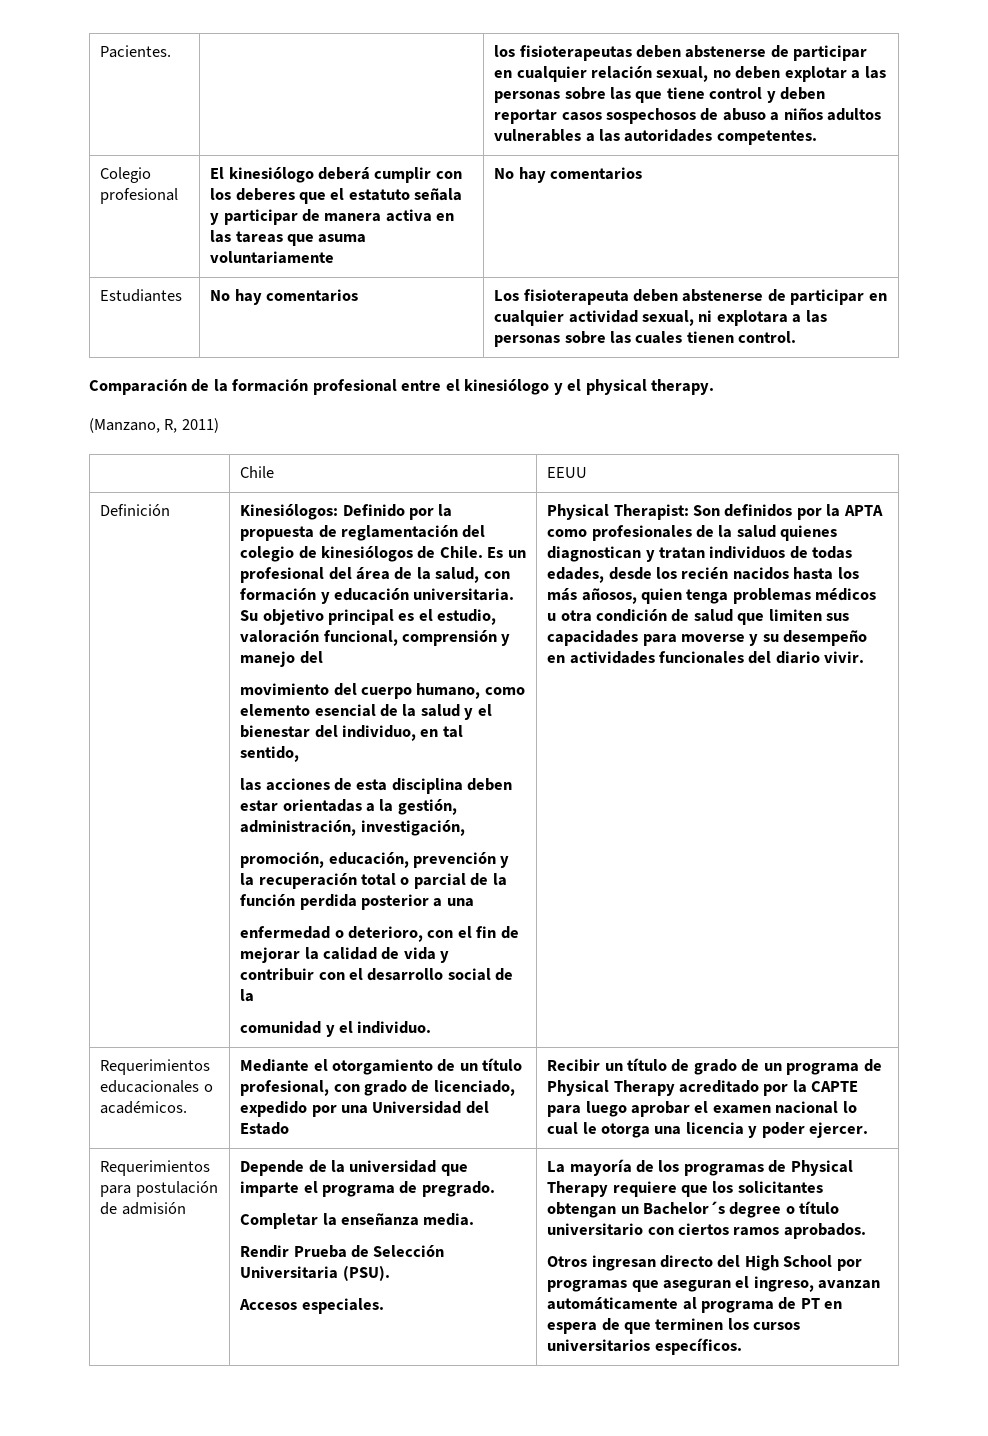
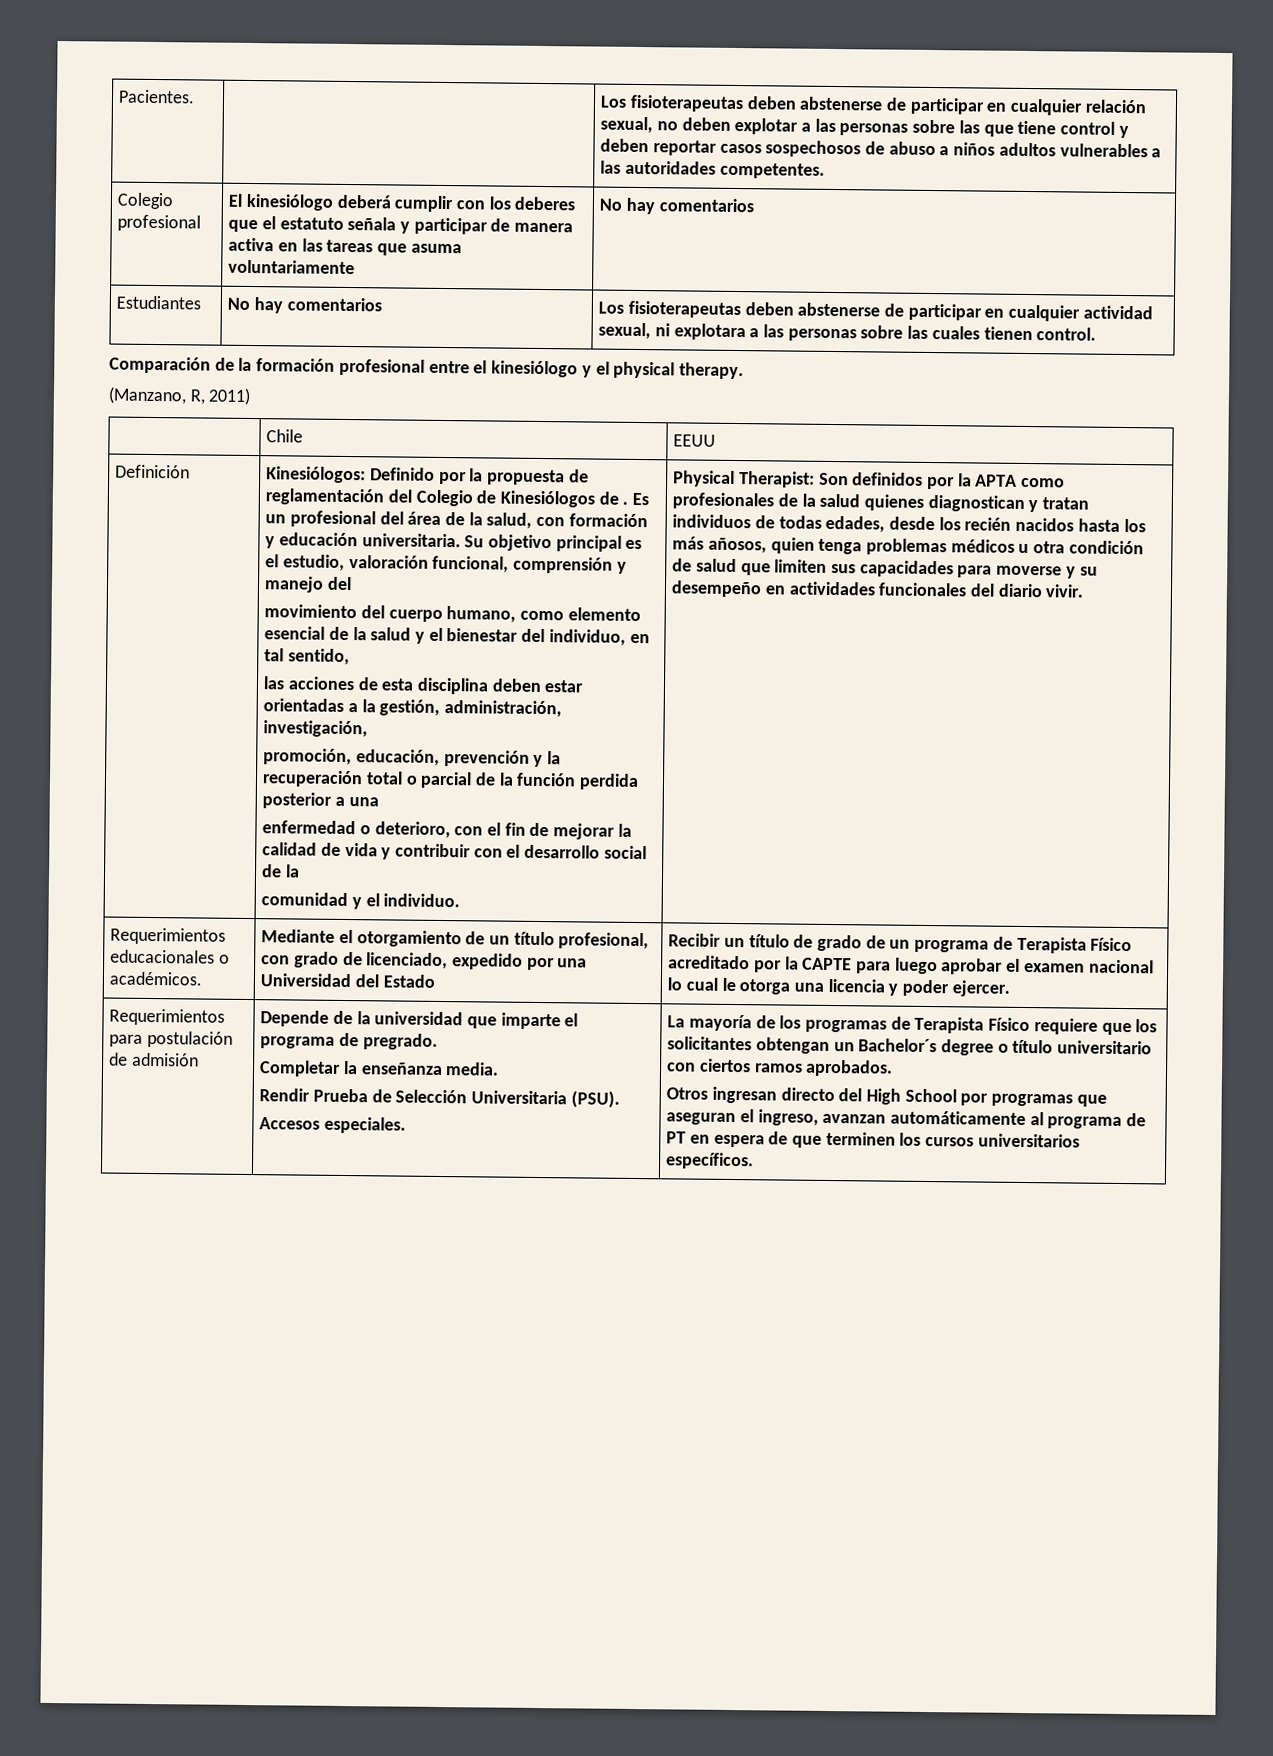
[494,45,516,57] los -> [600,95,628,108] Los
[523,289,629,305] fisioterapeuta -> [627,300,741,319] fisioterapeutas
[240,546,483,562] colegio de kinesiólogos de Chile. -> [415,489,629,508] Colegio de Kinesiólogos de .
[547,1080,675,1096] Physical Therapy -> [1016,936,1133,954] Terapista Físico
[790,1160,853,1176] [547,1181,609,1197] Physical Therapy -> [914,1016,1031,1034] Terapista Físico

